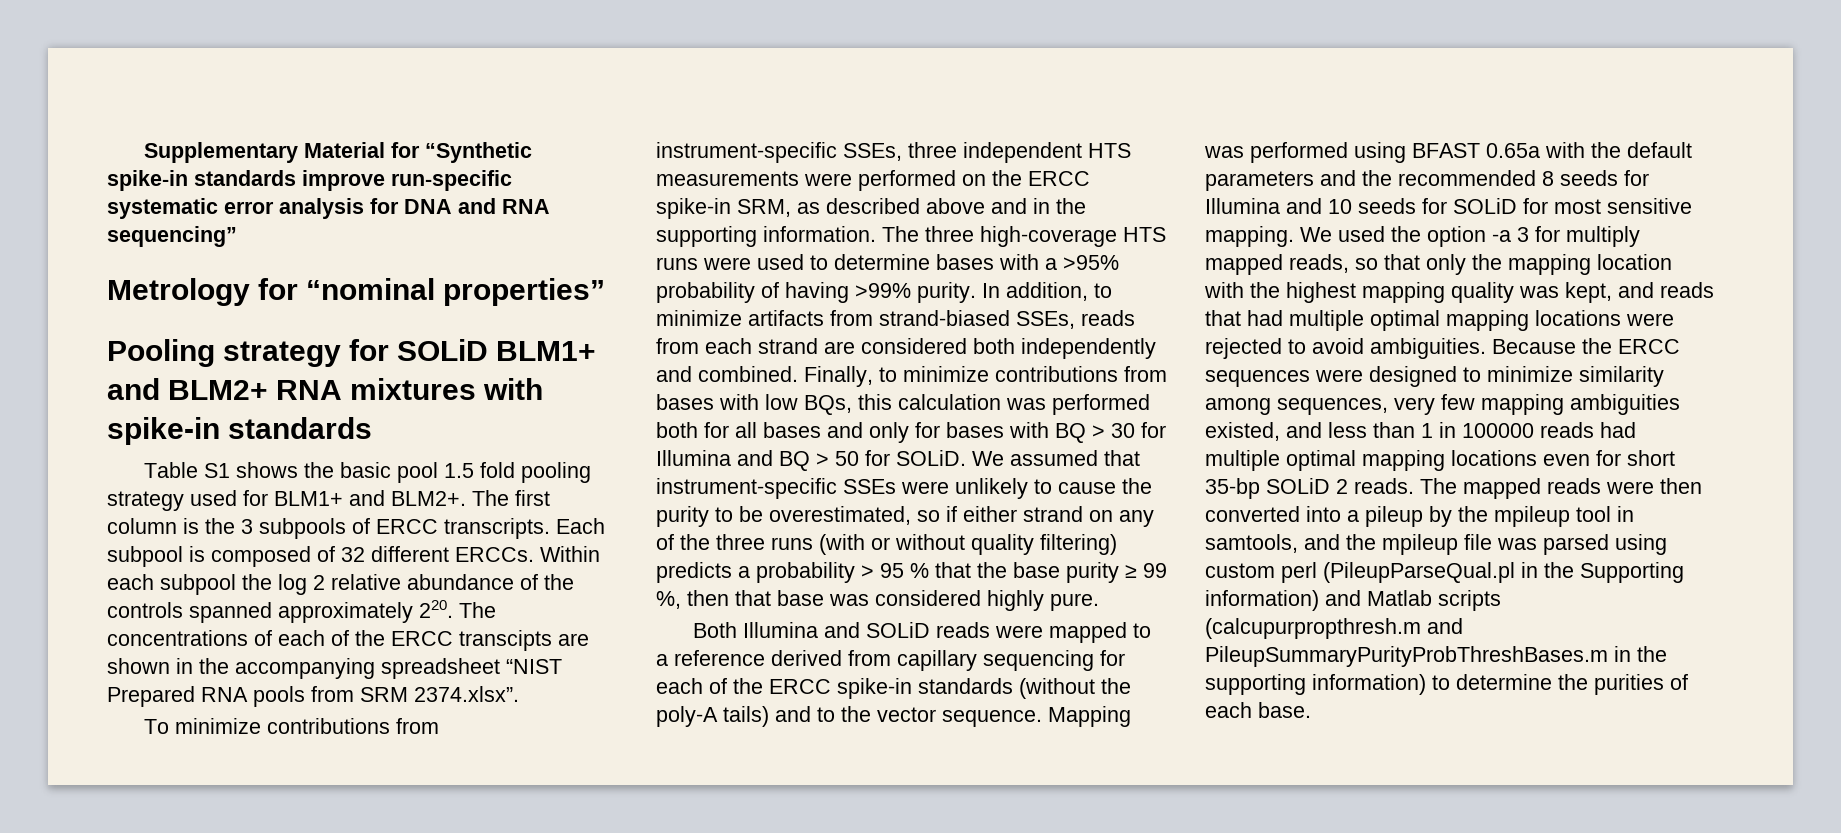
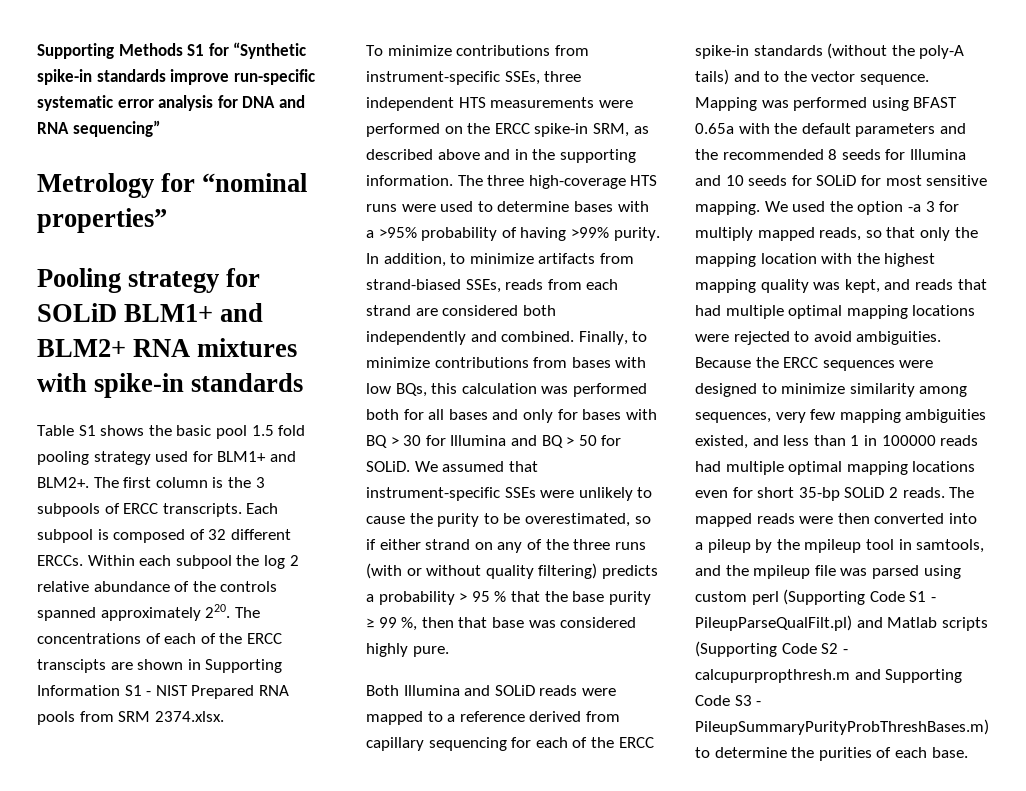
[144,142,386,163] Supplementary Material -> [37,43,205,59] Supporting Methods S1
[199,658,562,679] the accompanying spreadsheet “NIST -> [205,659,283,673] [37,685,188,696] Supporting Information S1 - NIST
[414,686,519,702] 2374.xlsx”. -> [154,711,224,722] 2374.xlsx.
[1323,562,1684,583] [1205,590,1501,611] [1205,618,1463,639] [1205,646,1667,667] [1205,674,1426,695] (PileupParseQual.pl in the Supporting information) and Matlab scripts (calcupurpropthresh.m and PileupSummaryPurityProbThreshBases.m in the supporting information) -> [783,589,936,605] [695,615,988,631] [695,641,848,657] [695,669,963,683] [695,695,762,706] [695,719,989,735] (Supporting Code S1 - PileupParseQualFilt.pl) and Matlab scripts (Supporting Code S2 - calcupurpropthresh.m and Supporting Code S3 - PileupSummaryPurityProbThreshBases.m)

